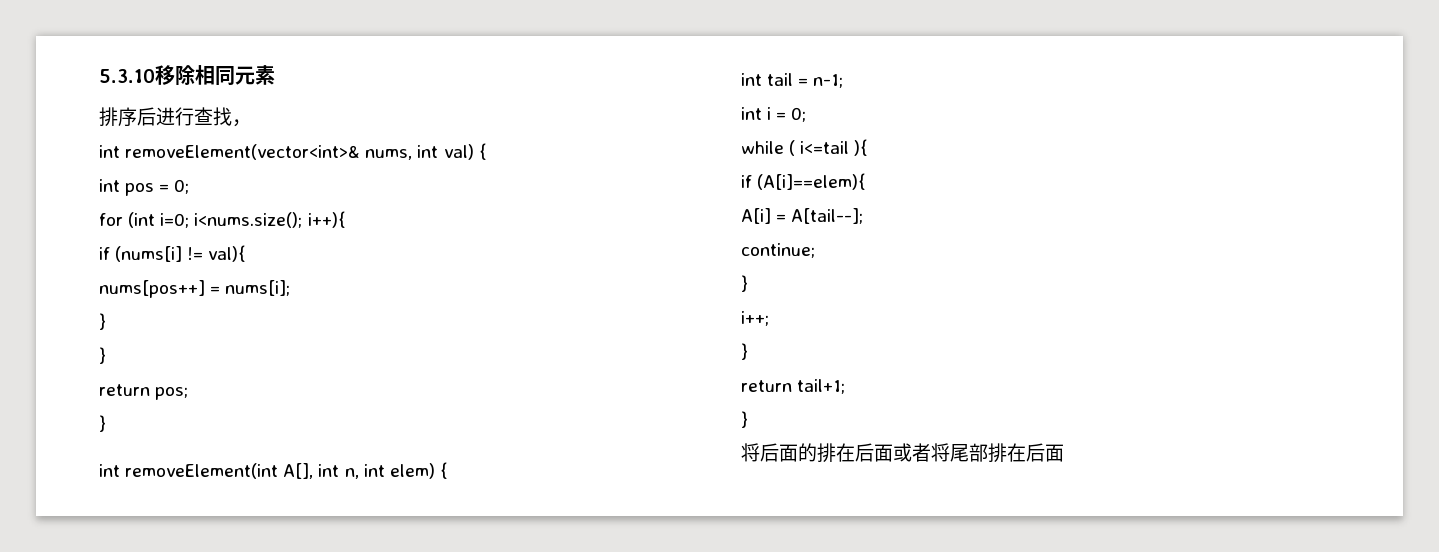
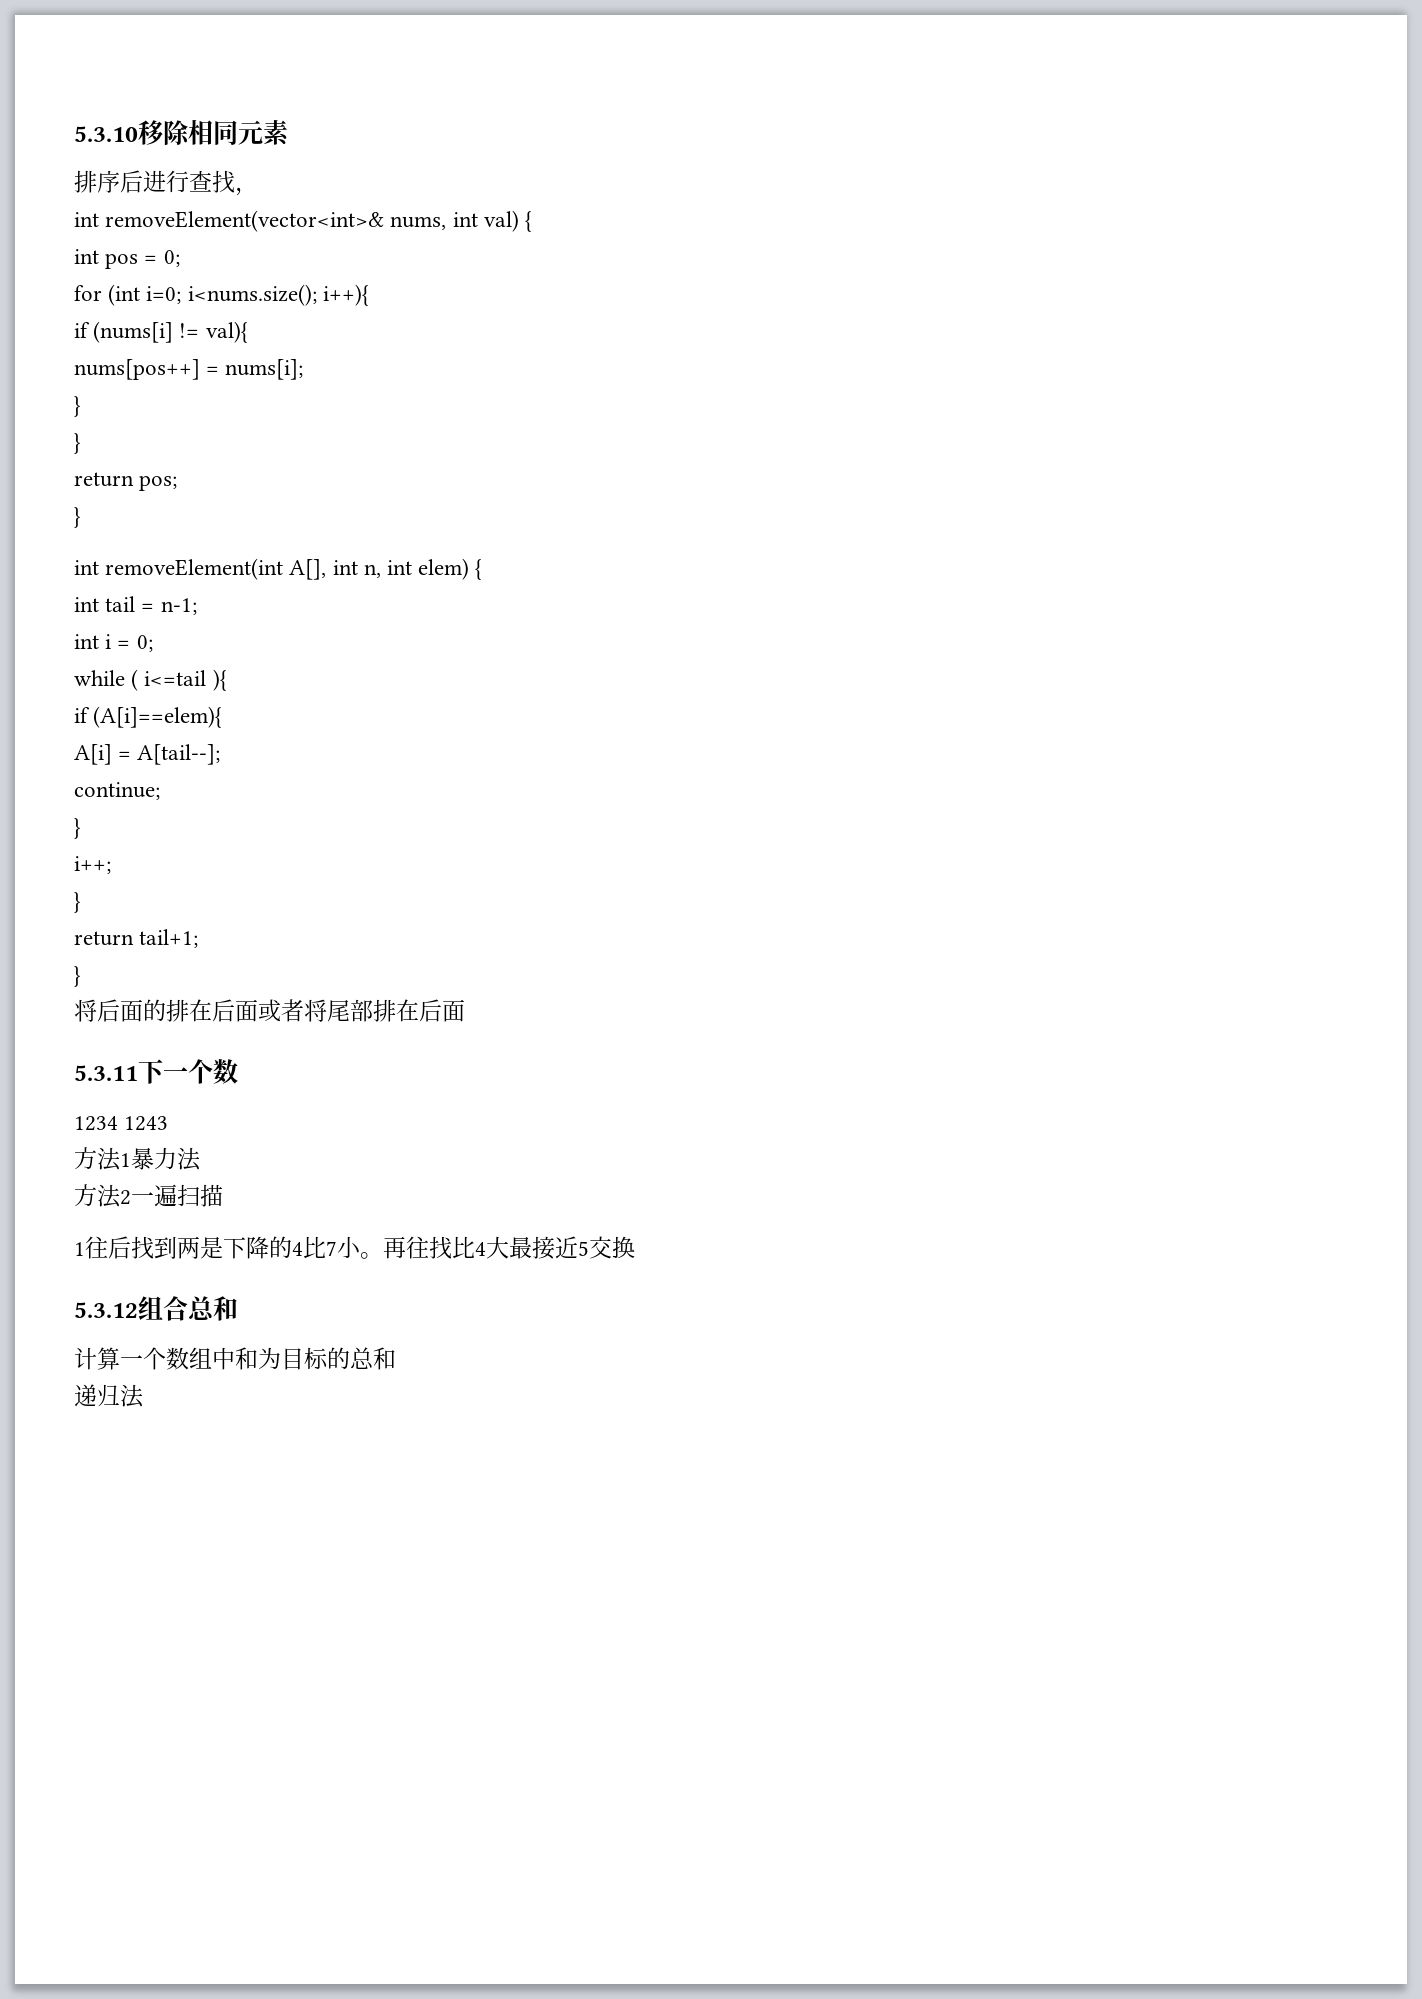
(1064, 453) none -> [74,1059,238,1084] [74,1116,169,1131] [74,1147,201,1171] [74,1184,223,1208] [74,1236,635,1259] [74,1296,238,1321] [74,1347,396,1370] [74,1384,144,1408] // 5.3.11下一个数 // 1234 1243 // 方法1暴力法 // 方法2一遍扫描 // 1往后找到两是下降的4比7小。再往找比4大最接近5交换 // 5.3.12组合总和 // 计算一个数组中和为目标的总和 // 递归法

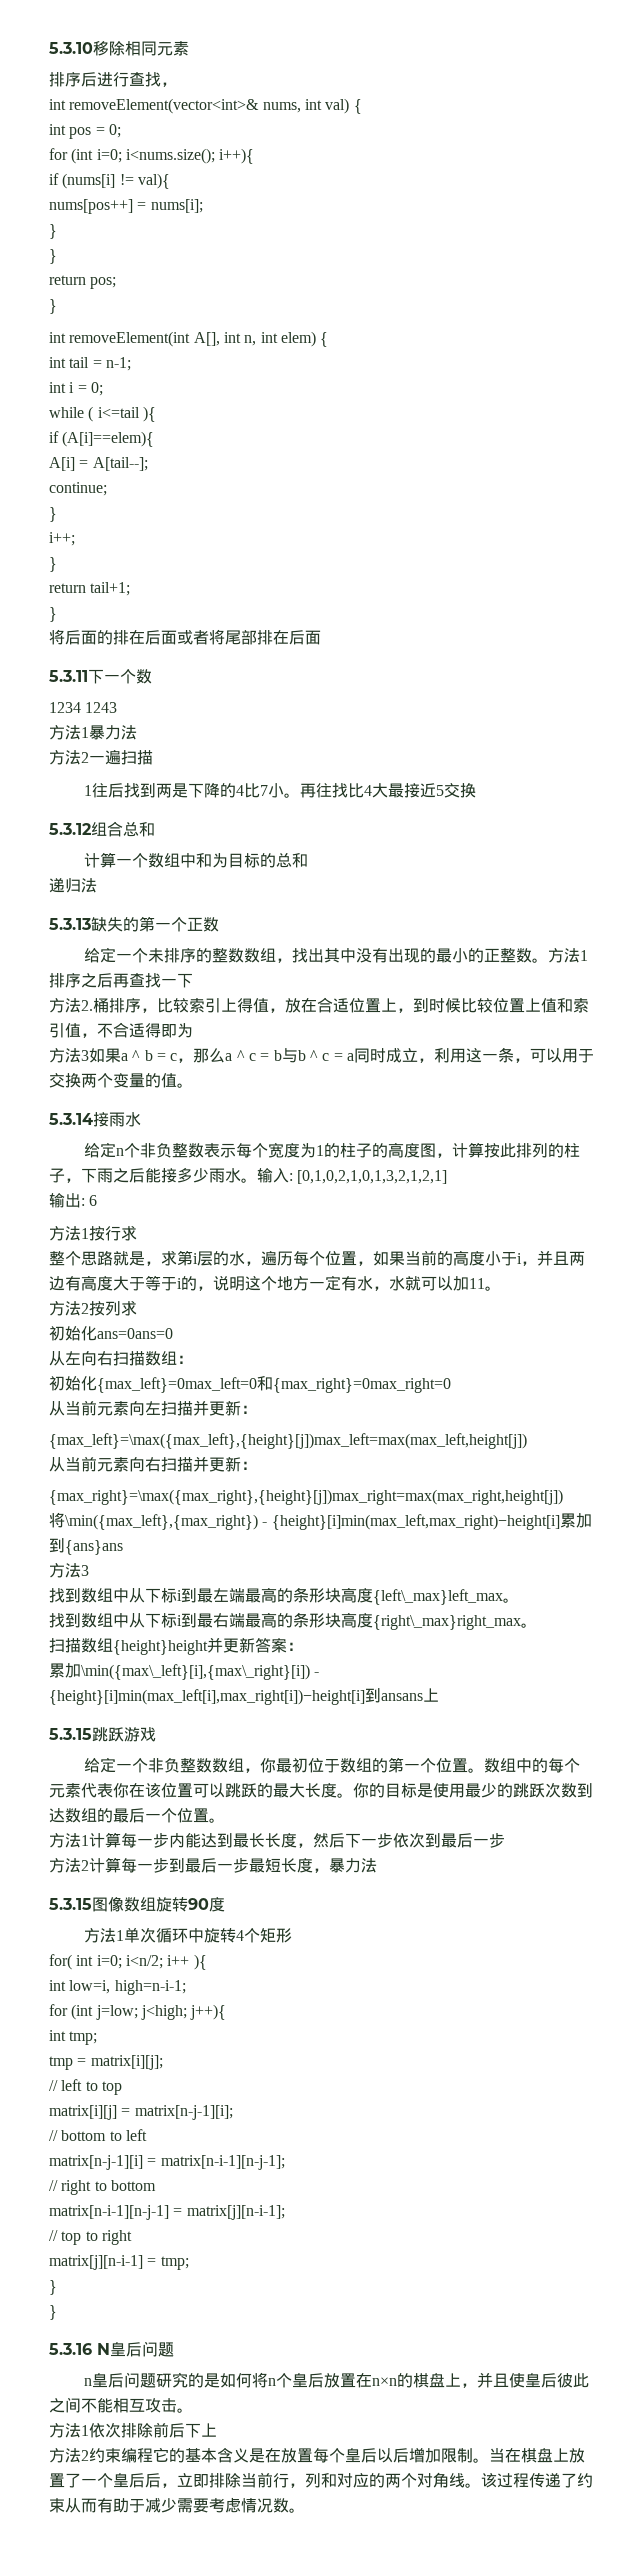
(144, 1396) none -> [49,916,219,932] [83,947,588,963] [49,973,193,988] [49,997,589,1013] [49,1022,193,1038] [49,1047,594,1063] [49,1073,193,1088] [49,1112,141,1127] [83,1142,580,1158] [49,1167,448,1184] [49,1193,98,1208] [49,1225,137,1241] [49,1250,585,1266] [49,1275,501,1291] [49,1300,137,1316] [49,1326,173,1341] [49,1351,193,1366] [49,1376,451,1393] [49,1400,257,1416] [49,1433,527,1449] [49,1456,257,1472] [49,1489,563,1505] [49,1512,592,1530] [49,1538,123,1555] [49,1563,89,1578] [49,1587,519,1605] [49,1612,537,1630] [49,1637,303,1655] [49,1663,320,1680] [49,1688,439,1705] [49,1727,156,1742] [83,1757,580,1773] [49,1782,593,1798] [49,1808,225,1823] [49,1832,505,1848] [49,1857,377,1873] [49,1897,225,1912] [83,1927,292,1943] [49,1954,207,1970] [49,1980,186,1995] [49,2004,227,2020] [49,2030,98,2045] [49,2055,163,2070] [49,2079,122,2095] [49,2105,233,2120] [49,2129,147,2141] [49,2155,285,2170] [49,2180,156,2195] [49,2205,285,2220] [49,2230,132,2245] [49,2255,189,2270] [49,2280,57,2295] [49,2305,57,2320] [49,2341,174,2357] [83,2372,589,2388] [49,2397,193,2413] [49,2422,217,2438] [49,2447,585,2463] [49,2472,593,2488] [49,2497,305,2513] // 5.3.13缺失的第一个正数 // 给定一个未排序的整数数组，找出其中没有出现的最小的正整数。方法1排序之后再查找一下 // 方法2.桶排序，比较索引上得值，放在合适位置上，到时候比较位置上值和索引值，不合适得即为 // 方法3如果a ^ b = c，那么a ^ c = b与b ^ c = a同时成立，利用这一条，可以用于交换两个变量的值。 // 5.3.14接雨水 // 给定n个非负整数表示每个宽度为1的柱子的高度图，计算按此排列的柱子，下雨之后能接多少雨水。输入: [0,1,0,2,1,0,1,3,2,1,2,1] // 输出: 6 // 方法1按行求 // 整个思路就是，求第i层的水，遍历每个位置，如果当前的高度小于i，并且两边有高度大于等于i的，说明这个地方一定有水，水就可以加11。 // 方法2按列求 // 初始化ans=0ans=0 // 从左向右扫描数组： // 初始化{max_left}=0max_left=0和{max_right}=0max_right=0 // 从当前元素向左扫描并更新： // {max_left}=\max({max_left},{height}[j])max_left=max(max_left,height[j]) // 从当前元素向右扫描并更新： // {max_right}=\max({max_right},{height}[j])max_right=max(max_right,height[j]) // 将\min({max_left},{max_right}) - {height}[i]min(max_left,max_right)−height[i]累加到{ans}ans // 方法3 // 找到数组中从下标i到最左端最高的条形块高度{left\_max}left_max。 // 找到数组中从下标i到最右端最高的条形块高度{right\_max}right_max。 // 扫描数组{height}height并更新答案： // 累加\min({max\_left}[i],{max\_right}[i]) - {height}[i]min(max_left[i],max_right[i])−height[i]到ansans上 // 5.3.15跳跃游戏 // 给定一个非负整数数组，你最初位于数组的第一个位置。数组中的每个元素代表你在该位置可以跳跃的最大长度。你的目标是使用最少的跳跃次数到达数组的最后一个位置。 // 方法1计算每一步内能达到最长长度，然后下一步依次到最后一步 // 方法2计算每一步到最后一步最短长度，暴力法 // 5.3.15图像数组旋转90度 // 方法1单次循环中旋转4个矩形 // for( int i=0; i<n/2; i++ ){ // int low=i, high=n-i-1; // for (int j=low; j<high; j++){ // int tmp; // tmp = matrix[i][j]; // // left to top // matrix[i][j] = matrix[n-j-1][i]; // // bottom to left // matrix[n-j-1][i] = matrix[n-i-1][n-j-1]; // // right to bottom // matrix[n-i-1][n-j-1] = matrix[j][n-i-1]; // // top to right // matrix[j][n-i-1] = tmp; // } // } // 5.3.16 N皇后问题 // n皇后问题研究的是如何将n个皇后放置在n×n的棋盘上，并且使皇后彼此之间不能相互攻击。 // 方法1依次排除前后下上 // 方法2约束编程它的基本含义是在放置每个皇后以后增加限制。当在棋盘上放置了一个皇后后，立即排除当前行，列和对应的两个对角线。该过程传递了约束从而有助于减少需要考虑情况数。

